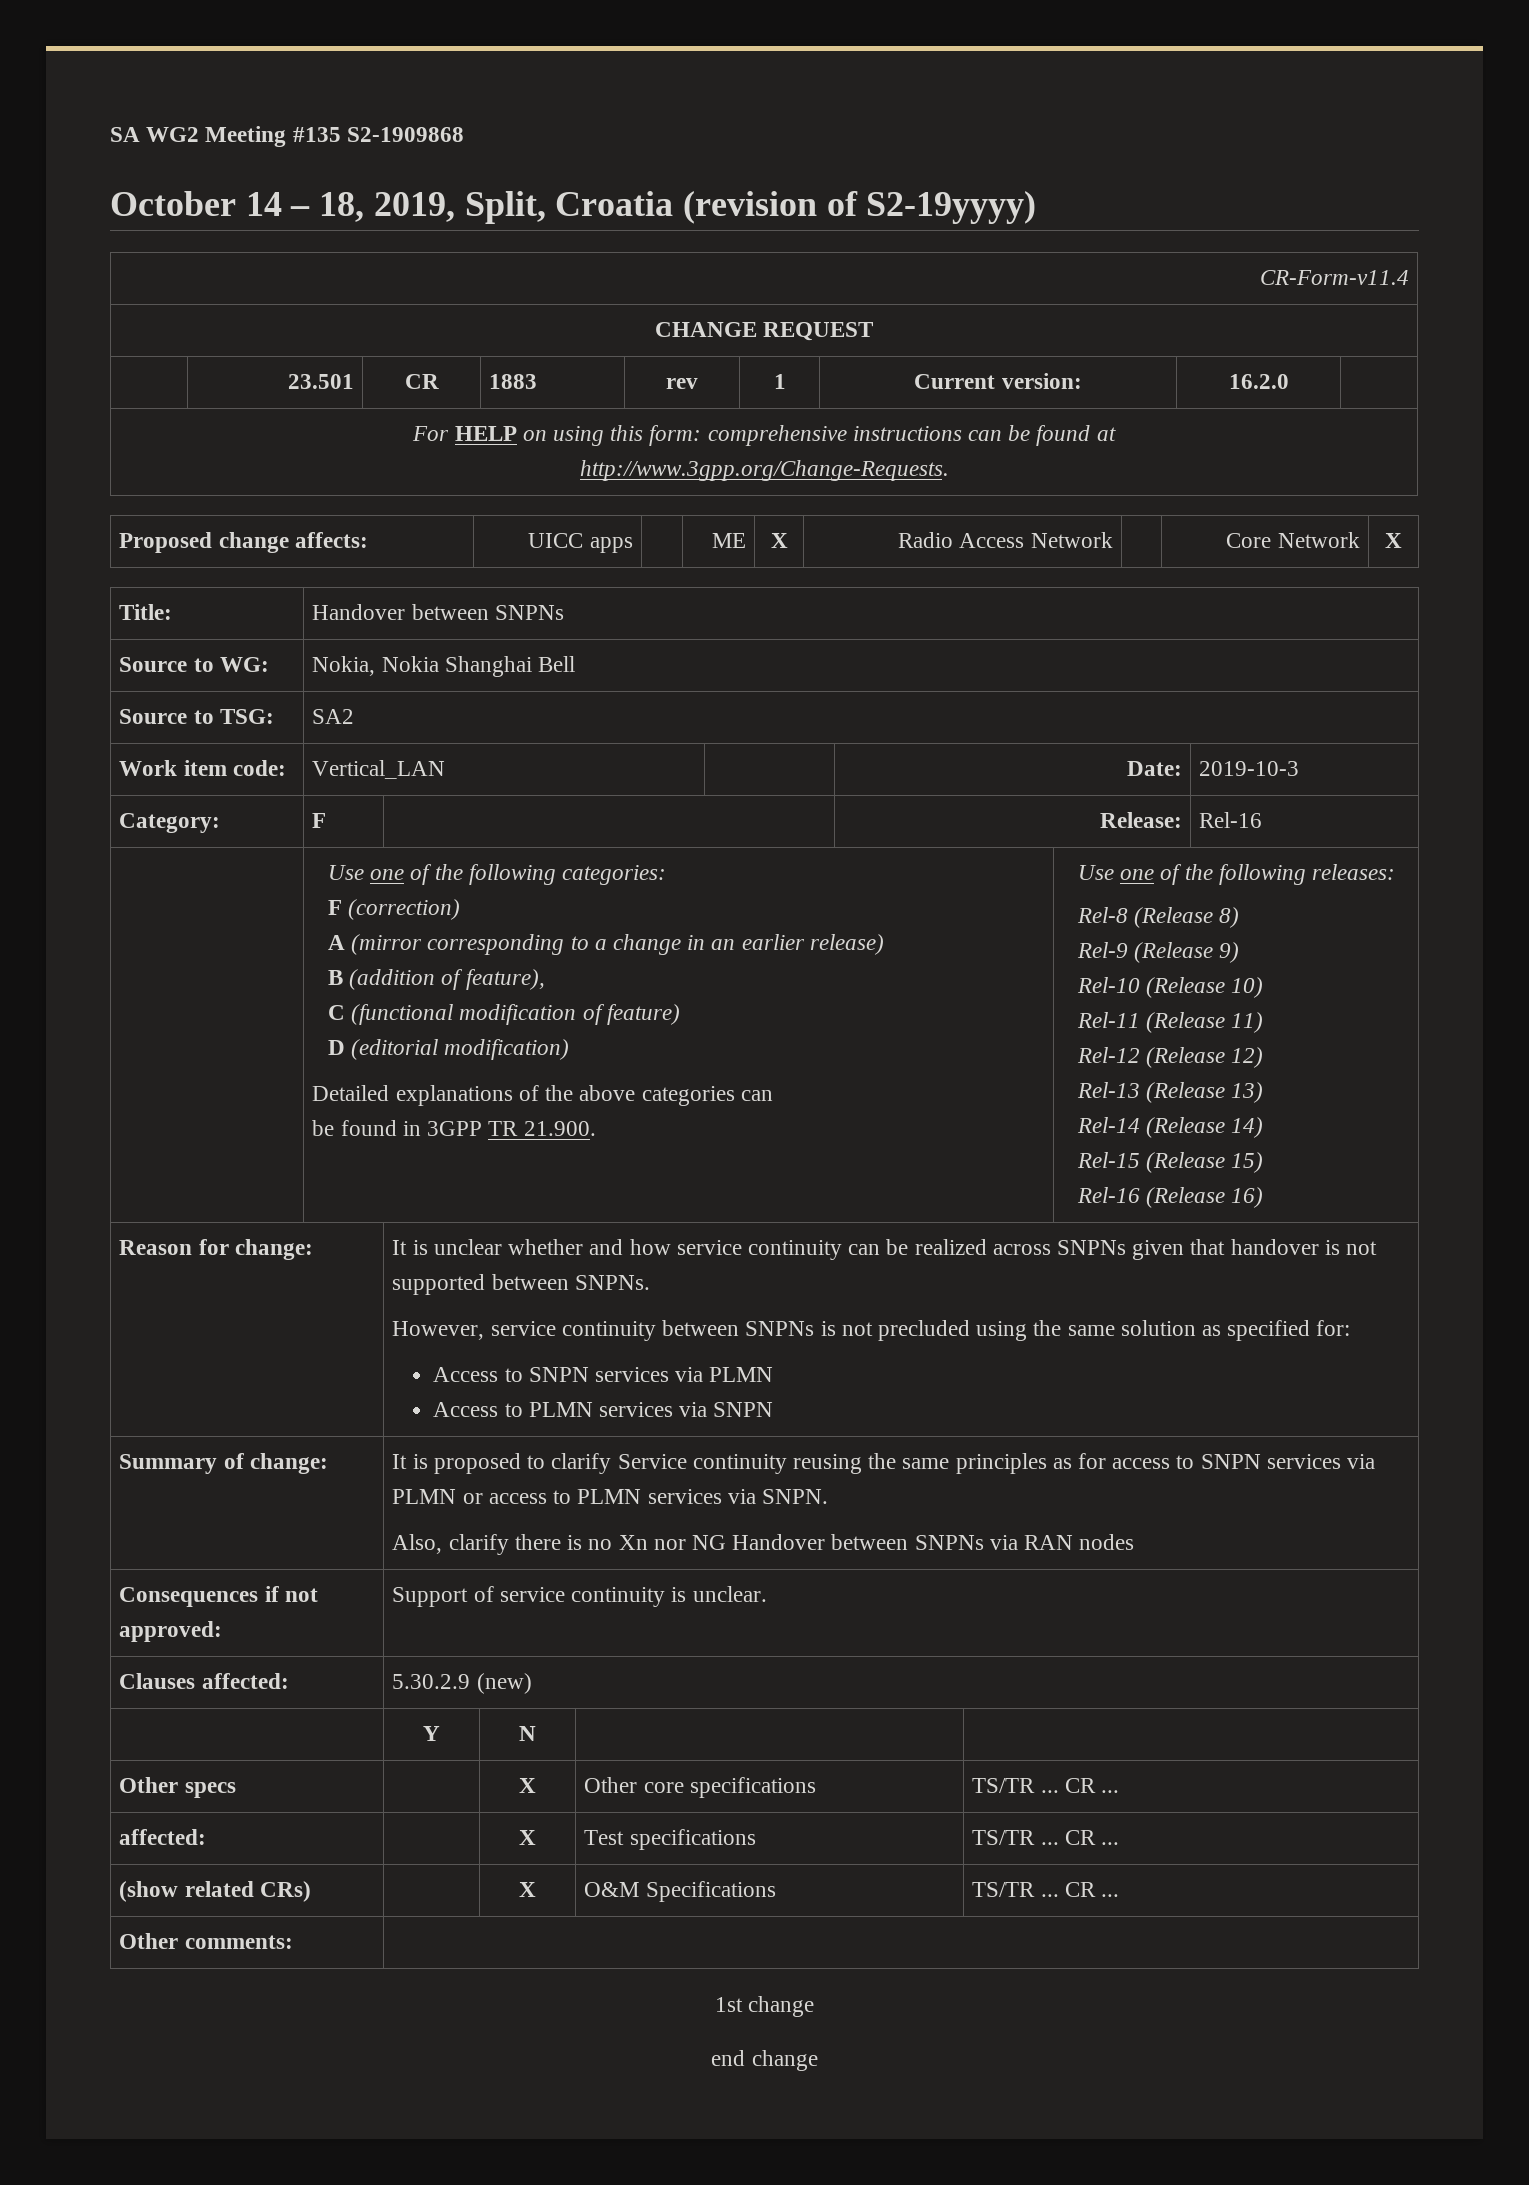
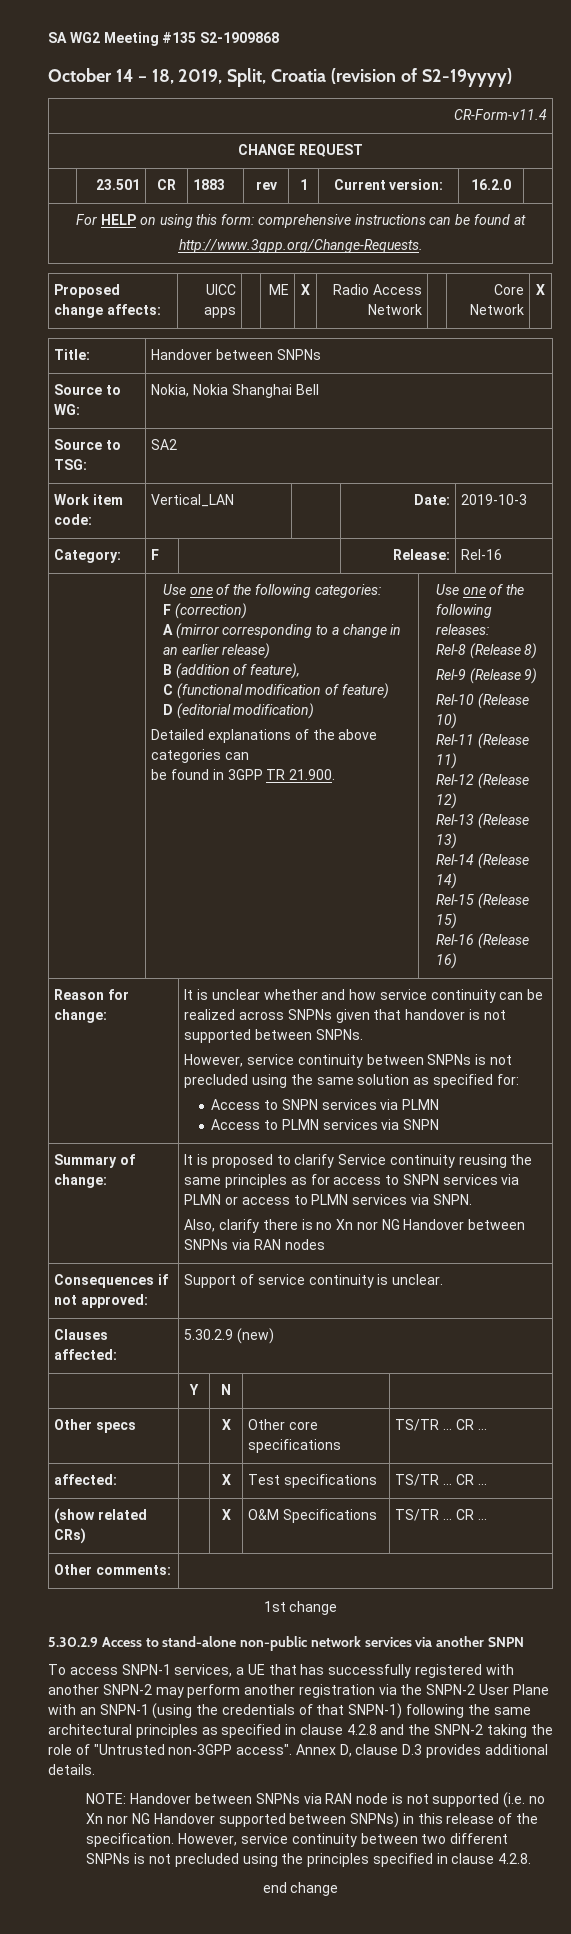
(815, 2006) none -> [48,1636,525,1651] [48,1664,514,1678] [48,1684,549,1698] [48,1703,531,1719] [48,1724,553,1738] [48,1744,548,1758] [48,1764,95,1775] [86,1792,546,1808] [86,1812,539,1828] [86,1833,509,1847] [86,1853,532,1867] // 5.30.2.9 Access to stand-alone non-public network services via another SNPN // To access SNPN-1 services, a UE that has successfully registered with another SNPN-2 may perform another registration via the SNPN-2 User Plane with an SNPN-1 (using the credentials of that SNPN-1) following the same architectural principles as specified in clause 4.2.8 and the SNPN-2 taking the role of "Untrusted non-3GPP access". Annex D, clause D.3 provides additional details. // NOTE: Handover between SNPNs via RAN node is not supported (i.e. no Xn nor NG Handover supported between SNPNs) in this release of the specification. However, service continuity between two different SNPNs is not precluded using the principles specified in clause 4.2.8.

